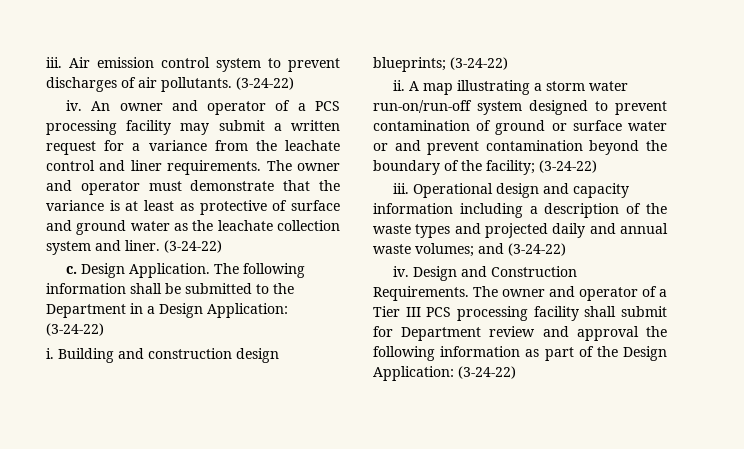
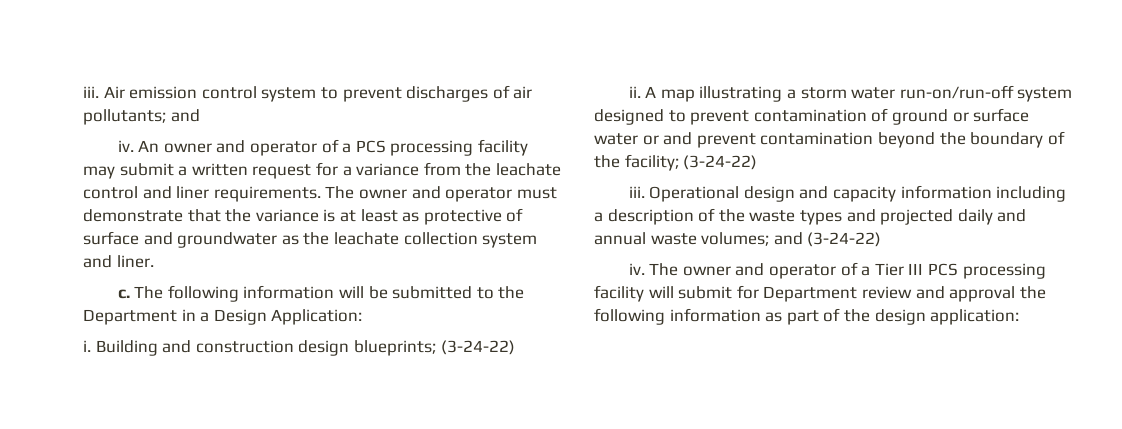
[161,77,294,92] pollutants. (3-24-22) -> [83,109,200,125] pollutants; and
[76,220,170,235] ground water -> [177,232,278,248] groundwater
[164,240,222,253] (3-24-22) -> (154, 261) none
[80,263,210,278] Design Application. -> (130, 294) none
[130,283,162,294] shall -> [338,286,364,298] will
[46,323,104,336] (3-24-22) -> (363, 317) none
[412,266,577,281] [373,286,469,301] Design and Construction Requirements. -> (645, 269) none
[584,306,617,317] shall -> [648,286,674,298] will
[623,346,667,361] [373,366,516,381] Design Application: (3-24-22) -> [874,309,1020,325] design application:

